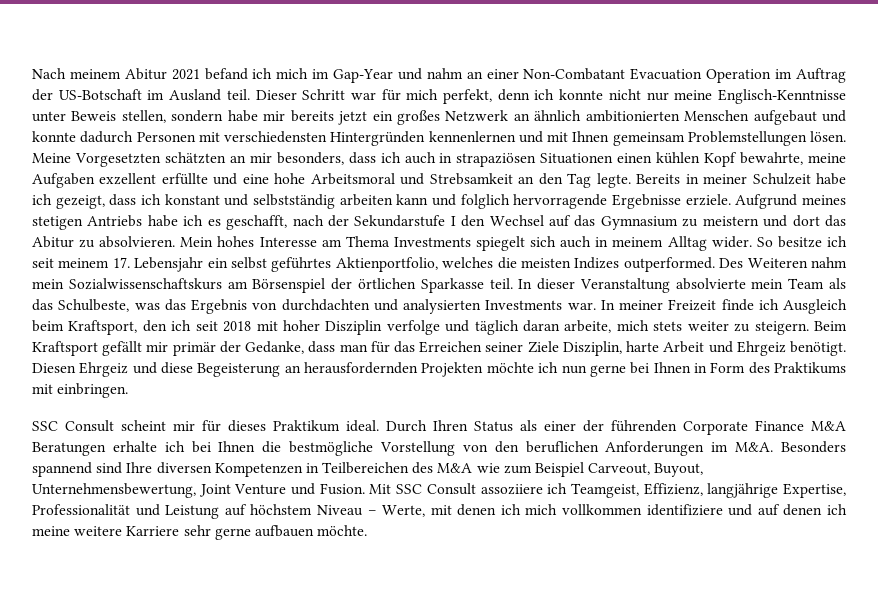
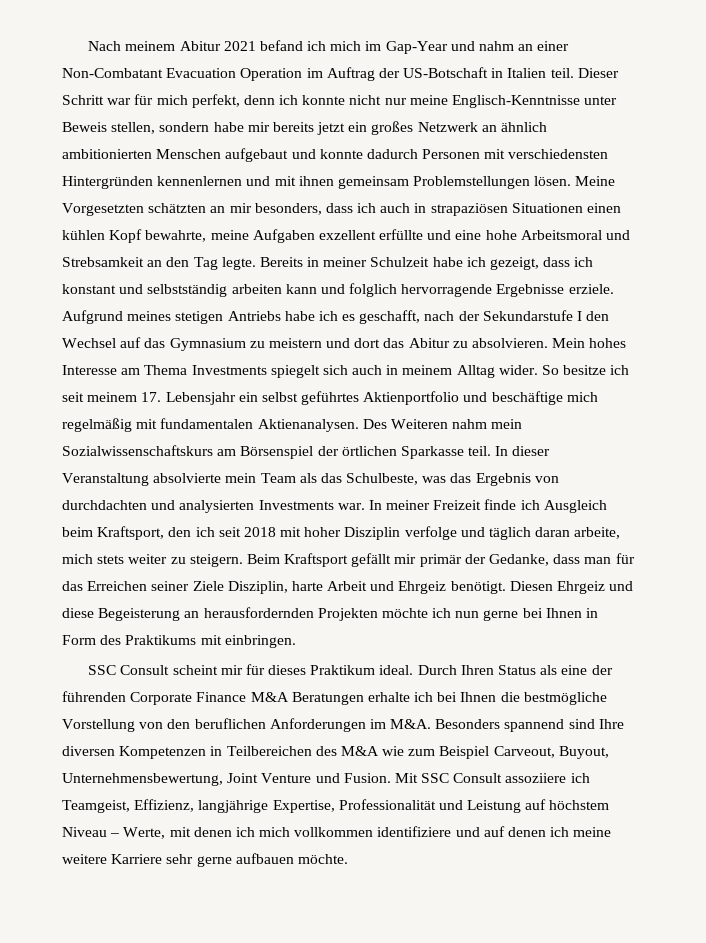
[147,89,222,101] im Ausland -> [491,68,547,78] in Italien
[572,131,610,142] Ihnen -> [298,176,334,186] ihnen
[335,257,715,272] Aktienportfolio, welches die meisten Indizes outperformed. -> [363,391,598,405] [62,418,359,432] Aktienportfolio und beschäftige mich regelmäßig mit fundamentalen Aktienanalysen.
[544,421,576,431] einer -> [561,665,588,675] eine

